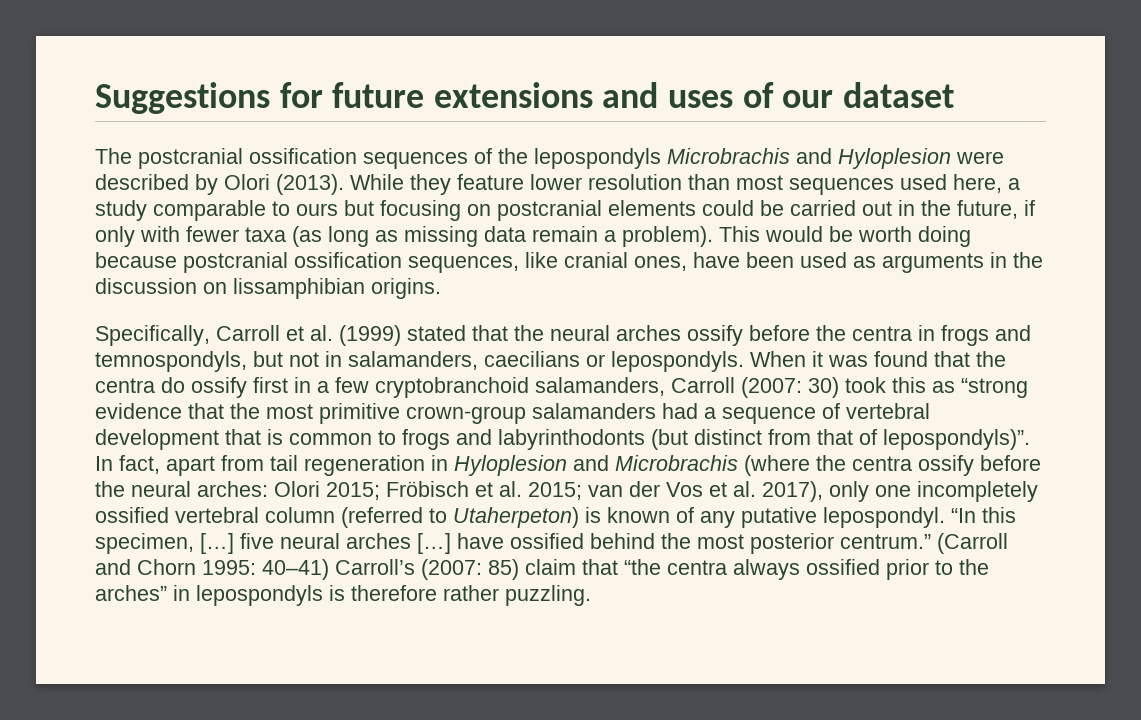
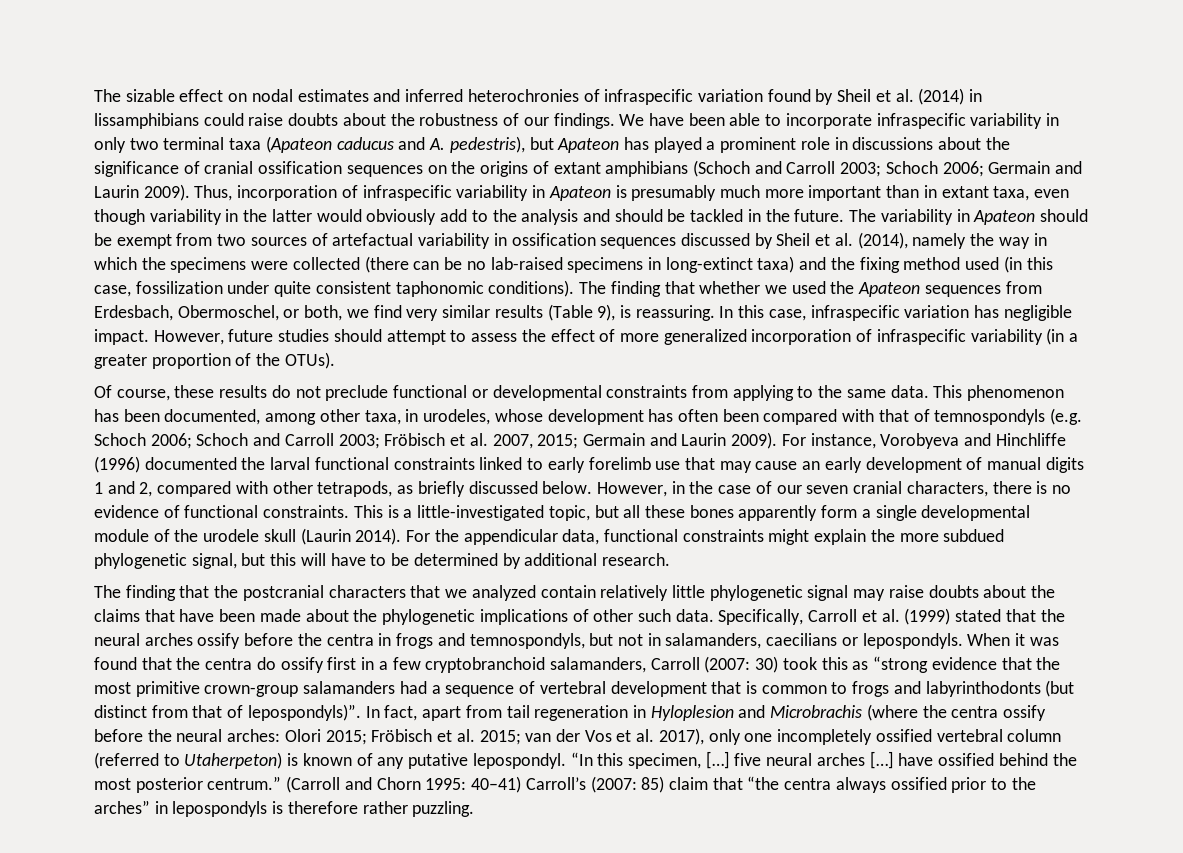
[95,82,954,114] [95,148,1004,169] [95,174,1020,195] [95,200,1035,221] [95,226,971,247] [95,252,1043,273] [95,278,441,299] Suggestions for future extensions and uses of our dataset // The postcranial ossification sequences of the lepospondyls Microbrachis and Hyloplesion were described by Olori (2013). While they feature lower resolution than most sequences used here, a study comparable to ours but focusing on postcranial elements could be carried out in the future, if only with fewer taxa (as long as missing data remain a problem). This would be worth doing because postcranial ossification sequences, like cranial ones, have been used as arguments in the discussion on lissamphibian origins. // -> [94,88,983,105] [94,113,1060,129] [94,136,1010,153] [94,160,1083,177] [94,184,1070,201] [94,209,1088,225] [94,232,1047,249] [94,256,1053,273] [94,280,1042,297] [94,304,1072,321] [94,328,1079,345] [94,352,335,369] [94,385,1065,401] [94,408,1083,425] [94,432,1066,449] [94,456,1084,473] [94,481,1071,497] [94,505,1031,521] [94,528,1005,545] [94,553,670,569] [94,585,1056,601] [94,609,714,625] The sizable effect on nodal estimates and inferred heterochronies of infraspecific variation found by Sheil et al. (2014) in lissamphibians could raise doubts about the robustness of our findings. We have been able to incorporate infraspecific variability in only two terminal taxa (Apateon caducus and A. pedestris), but Apateon has played a prominent role in discussions about the significance of cranial ossification sequences on the origins of extant amphibians (Schoch and Carroll 2003; Schoch 2006; Germain and Laurin 2009). Thus, incorporation of infraspecific variability in Apateon is presumably much more important than in extant taxa, even though variability in the latter would obviously add to the analysis and should be tackled in the future. The variability in Apateon should be exempt from two sources of artefactual variability in ossification sequences discussed by Sheil et al. (2014), namely the way in which the specimens were collected (there can be no lab-raised specimens in long-extinct taxa) and the fixing method used (in this case, fossilization under quite consistent taphonomic conditions). The finding that whether we used the Apateon sequences from Erdesbach, Obermoschel, or both, we find very similar results (Table 9), is reassuring. In this case, infraspecific variation has negligible impact. However, future studies should attempt to assess the effect of more generalized incorporation of infraspecific variability (in a greater proportion of the OTUs). // Of course, these results do not preclude functional or developmental constraints from applying to the same data. This phenomenon has been documented, among other taxa, in urodeles, whose development has often been compared with that of temnospondyls (e.g. Schoch 2006; Schoch and Carroll 2003; Fröbisch et al. 2007, 2015; Germain and Laurin 2009). For instance, Vorobyeva and Hinchliffe (1996) documented the larval functional constraints linked to early forelimb use that may cause an early development of manual digits 1 and 2, compared with other tetrapods, as briefly discussed below. However, in the case of our seven cranial characters, there is no evidence of functional constraints. This is a little-investigated topic, but all these bones apparently form a single developmental module of the urodele skull (Laurin 2014). For the appendicular data, functional constraints might explain the more subdued phylogenetic signal, but this will have to be determined by additional research. // The finding that the postcranial characters that we analyzed contain relatively little phylogenetic signal may raise doubts about the claims that have been made about the phylogenetic implications of other such data.

